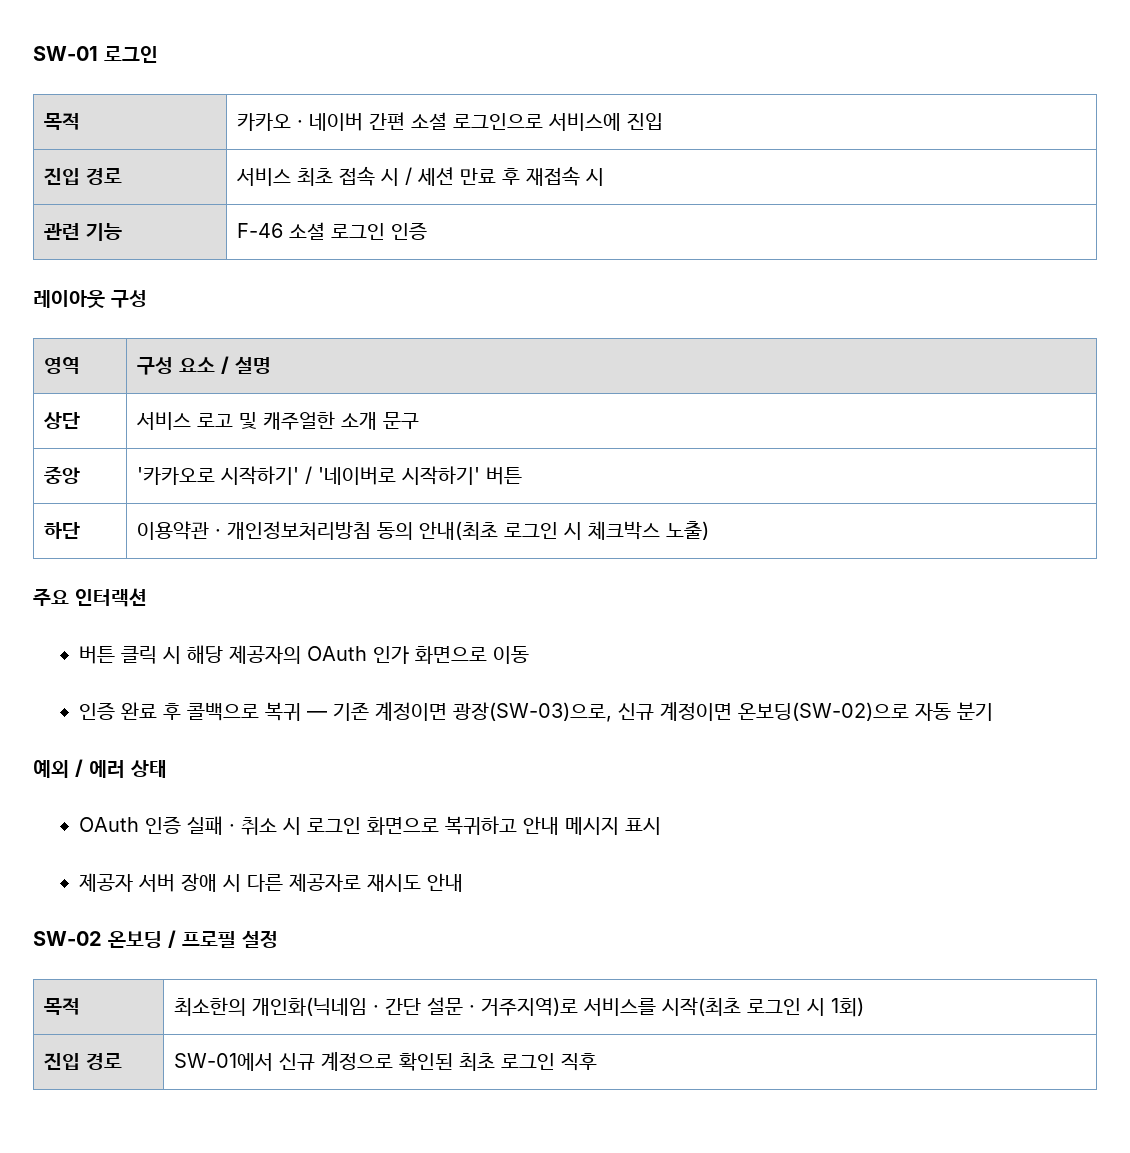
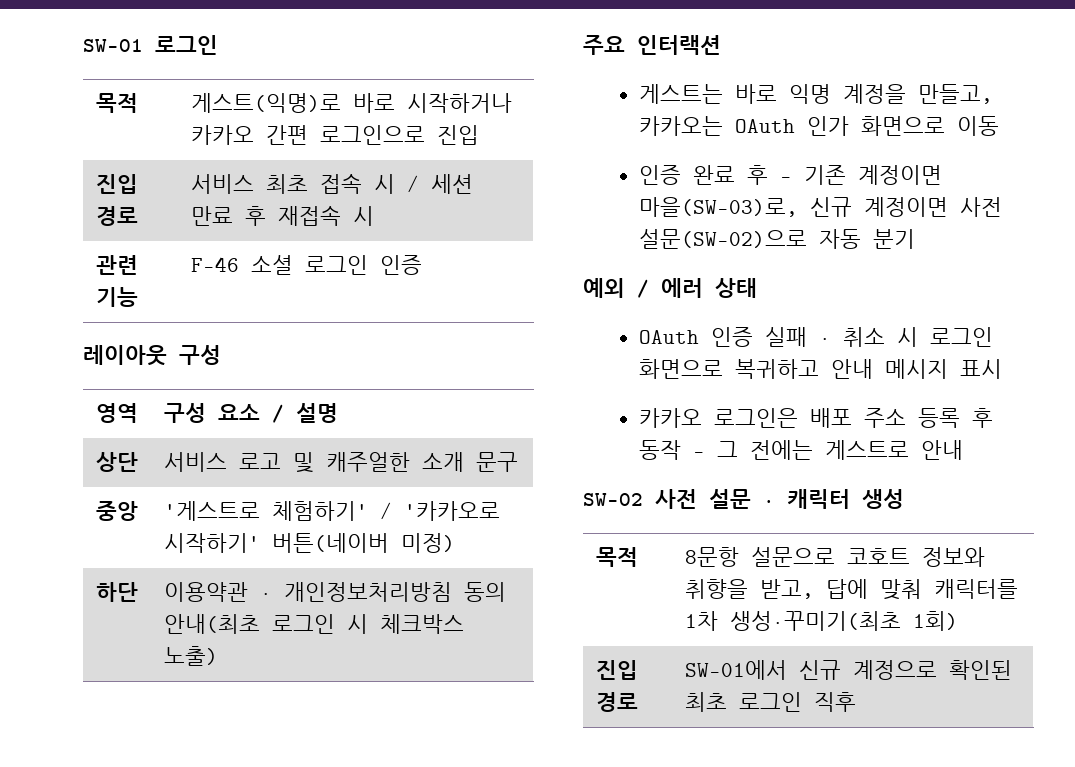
[236,112,621,131] 카카오 · 네이버 간편 소셜 로그인으로 서비스에 -> [190,93,512,113] [190,125,425,145] 게스트(익명)로 바로 시작하거나 카카오 간편 로그인으로
[136,466,522,485] '카카오로 시작하기' / '네이버로 시작하기' 버튼 -> [163,501,500,521] [163,533,455,553] '게스트로 체험하기' / '카카오로 시작하기' 버튼(네이버 미정)
[79,645,302,664] 버튼 클릭 시 해당 제공자의 -> [639,84,994,104] [639,116,724,136] 게스트는 바로 익명 계정을 만들고, 카카오는
[187,702,302,721] 콜백으로 복귀 -> (769, 175) none
[453,702,613,722] 광장(SW-03)으로, -> [639,197,799,217] 마을(SW-03)로,
[738,702,910,721] 온보딩(SW-02)으로 -> [960,197,1003,217] [639,229,808,249] 사전 설문(SW-02)으로
[79,873,464,892] [33,930,278,948] [43,998,80,1015] [173,997,825,1016] 제공자 서버 장애 시 다른 제공자로 재시도 안내 // SW-02 온보딩 / 프로필 설정 // 목적 | 최소한의 개인화(닉네임 · 간단 설문 · 거주지역)로 서비스를 시작(최초 로그인 시 -> [639,408,994,428] [639,440,964,460] [583,489,904,509] [595,547,638,567] [684,547,985,567] [684,579,1018,600] [684,611,901,631] 카카오 로그인은 배포 주소 등록 후 동작 — 그 전에는 게스트로 안내 // SW-02 사전 설문 · 캐릭터 생성 // 목적 | 8문항 설문으로 코호트 정보와 취향을 받고, 답에 맞춰 캐릭터를 1차 생성·꾸미기(최초

